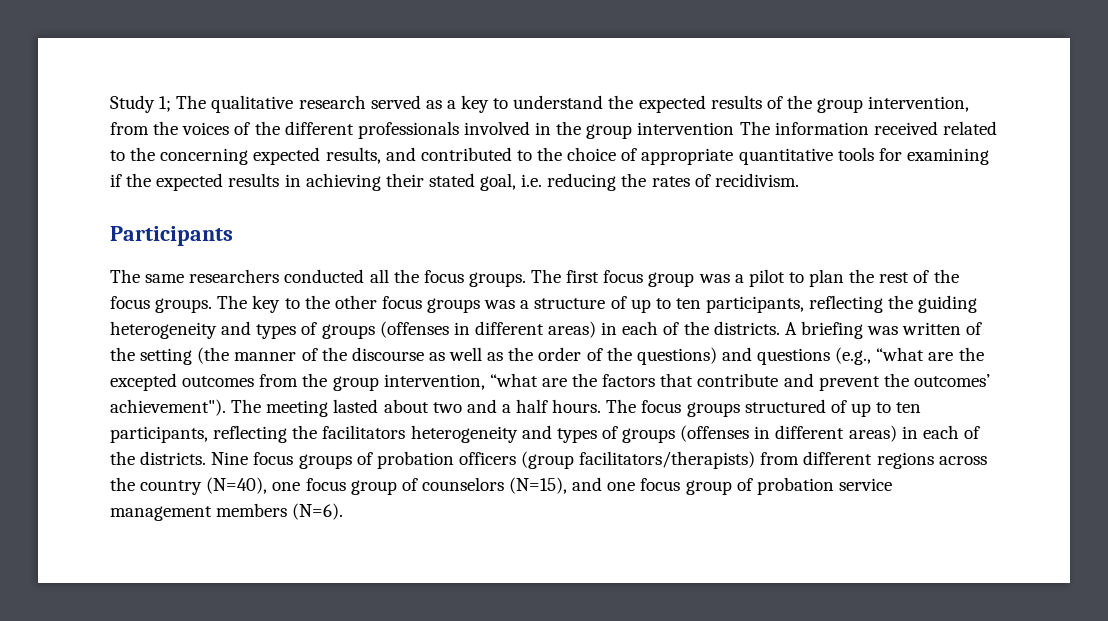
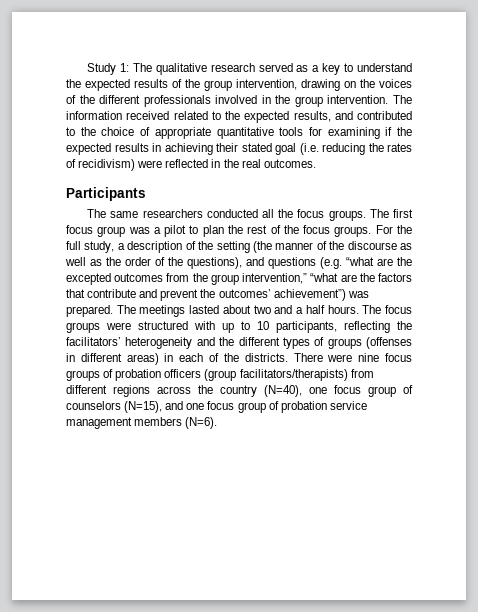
[159,96,172,112] 1; -> [119,63,129,72] 1:
[110,122,149,135] from -> [301,79,356,91] drawing on
[637,122,735,135] intervention -> [327,95,389,104] intervention.
[160,148,249,165] concerning -> (240, 115) none
[480,173,543,191] goal, i.e. -> [275,143,319,155] goal (i.e.
[714,173,799,187] recidivism. -> [78,159,316,171] recidivism) were reflected in the real outcomes.
[217,295,978,313] [110,321,962,339] The key to the other focus groups was a structure of up to ten participants, reflecting the guiding heterogeneity and types of groups (offenses in different areas) in each of the districts. A briefing was written -> [375,225,412,234] [66,241,183,253] For the full study, a description
[636,347,717,365] questions) -> [187,257,242,269] questions),
[835,347,872,365] (e.g., -> [320,257,342,269] (e.g.
[383,374,485,390] intervention, -> [242,273,308,284] intervention,”
[110,399,329,417] achievement"). The meeting -> [273,289,369,301] [66,305,186,317] achievement”) was prepared. The meetings
[744,399,922,417] [110,425,552,443] structured of up to ten participants, reflecting the facilitators heterogeneity and -> [106,321,412,333] [66,337,280,349] were structured with up to 10 participants, reflecting the facilitators’ heterogeneity and the different
[211,452,249,465] Nine -> [293,353,380,362] There were nine

